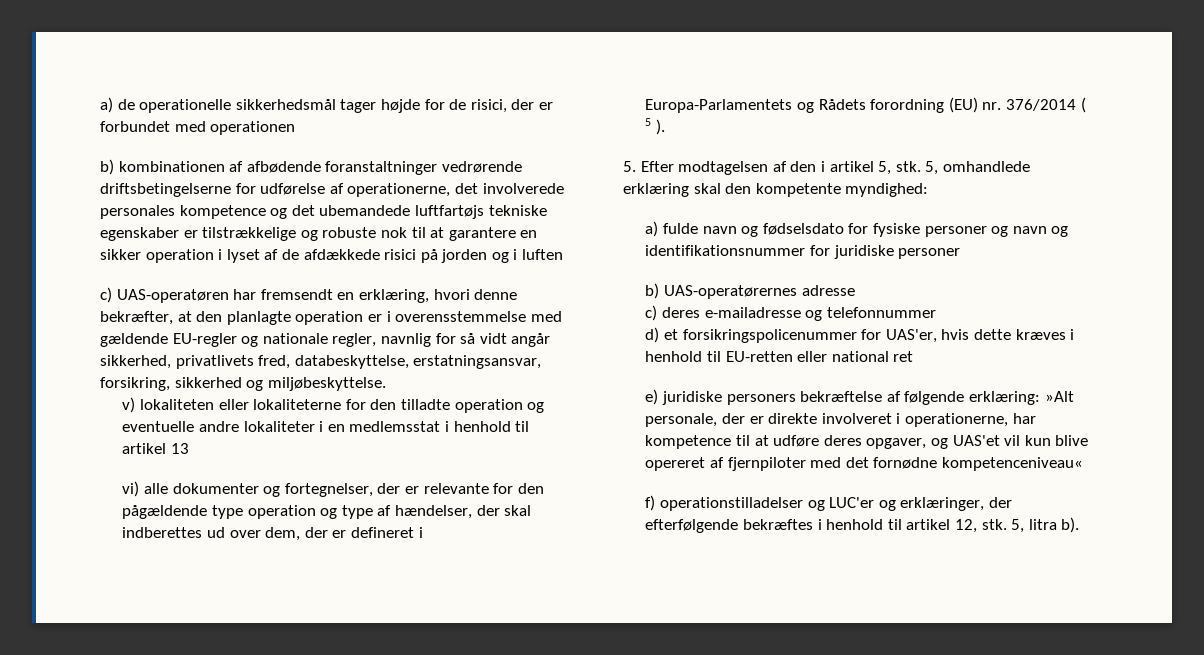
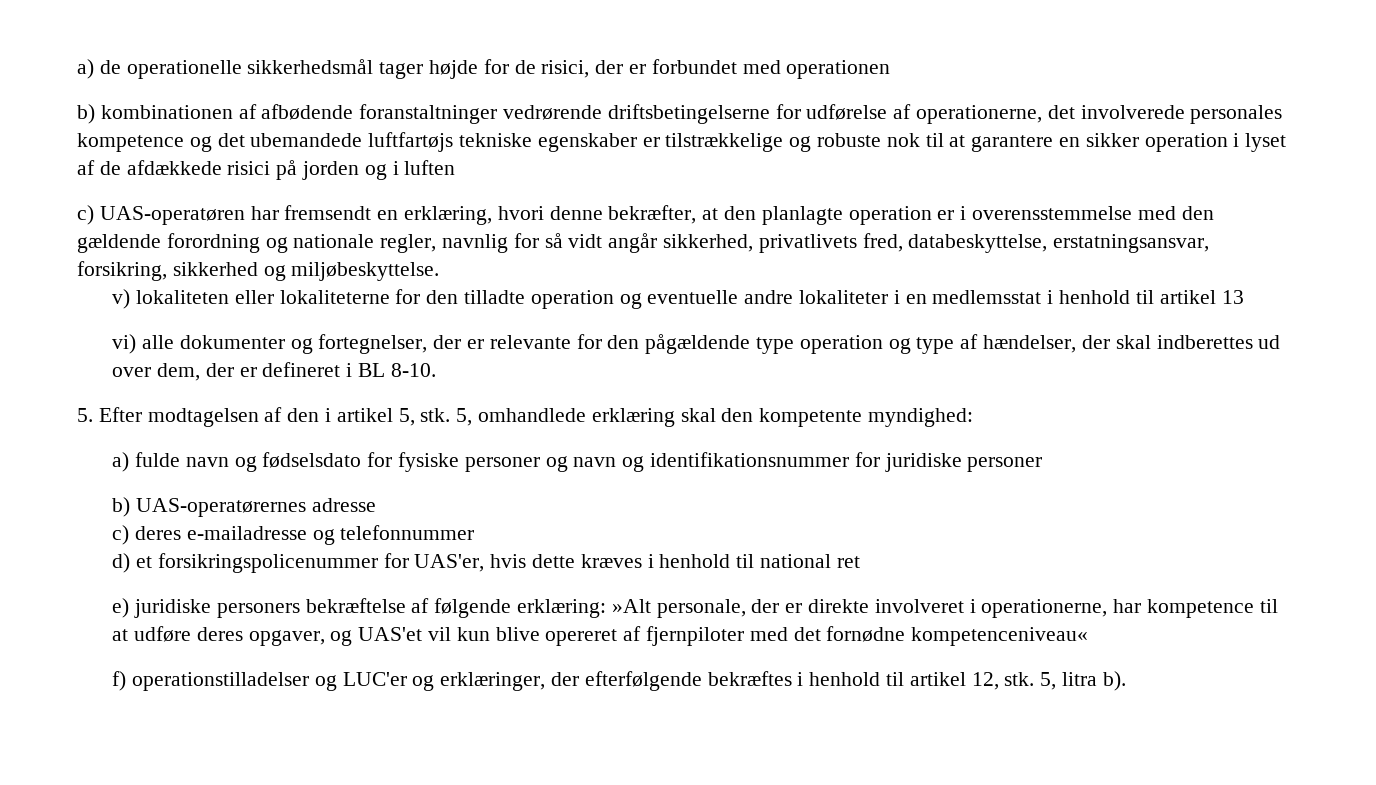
[100,333,237,347] gældende EU-regler -> [1181,206,1214,220] [77,233,260,253] den gældende forordning
[645,97,1086,113] [645,118,666,135] Europa-Parlamentets og Rådets forordning (EU) nr. 376/2014 ( 5 ). -> [358,363,436,377] BL 8-10.
[725,351,828,362] EU-retten eller -> (755, 561) none

